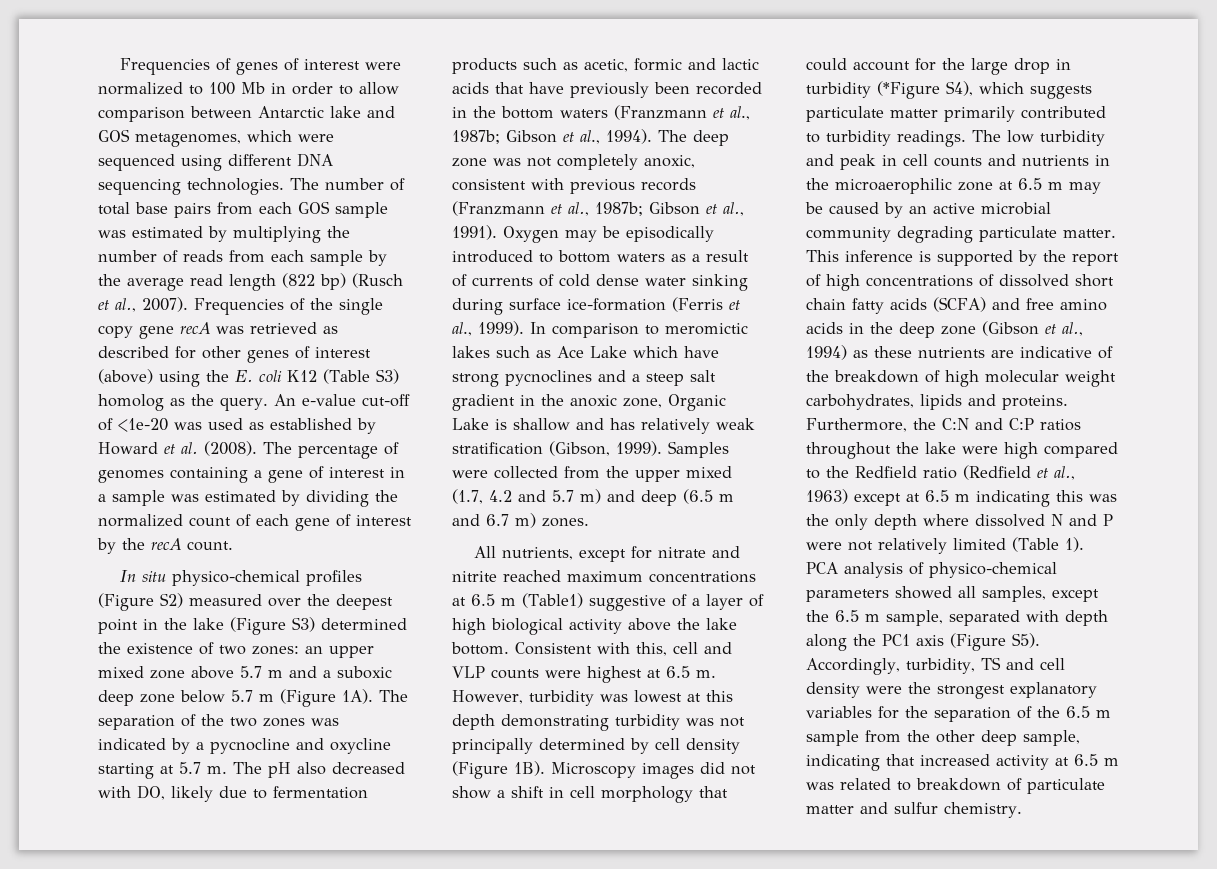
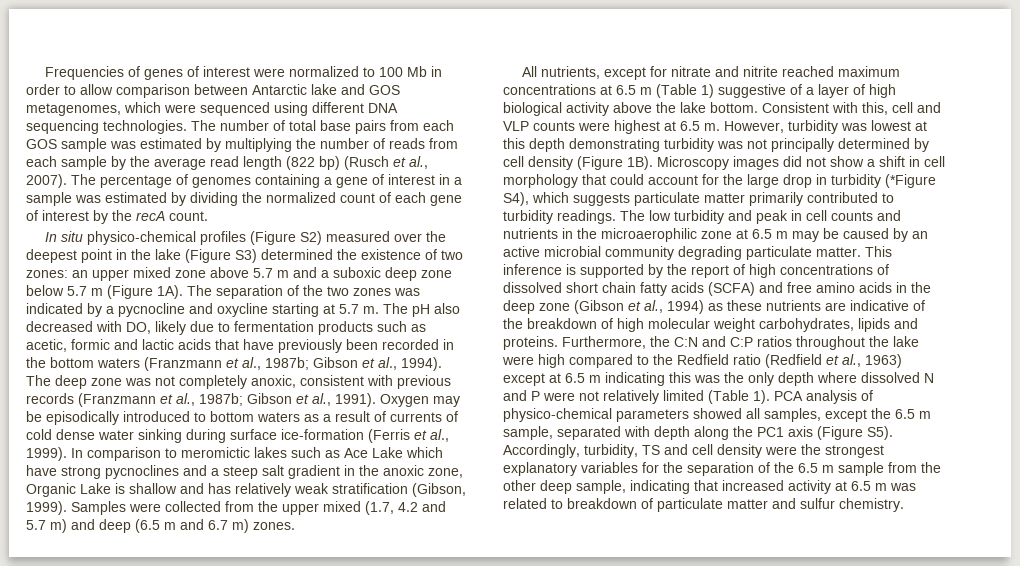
[194,298,383,315] [98,322,338,339] [98,346,371,363] [98,369,399,387] [98,394,410,411] [98,418,376,434] [98,441,257,456] Frequencies of the single copy gene recA was retrieved as described for other genes of interest (above) using the E. coli K12 (Table S3) homolog as the query. An e-value cut-off of <1e-20 was used as established by Howard et al. (2008). -> (67, 181) none
[522,593,583,608] (Table1) -> [656,84,714,98] (Table 1)

